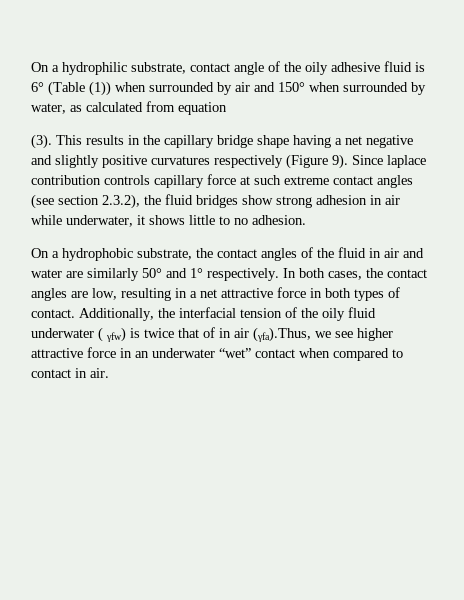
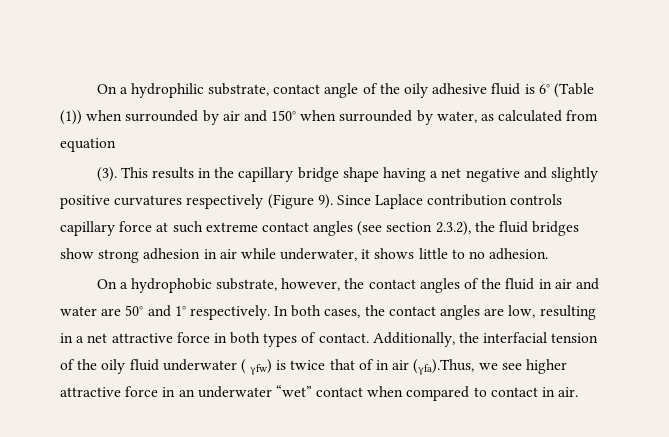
[387,155,426,168] laplace -> [375,194,424,209] Laplace
(192, 254) none -> [281,278,341,291] however,
[87,268,139,281] similarly -> (122, 312) none

